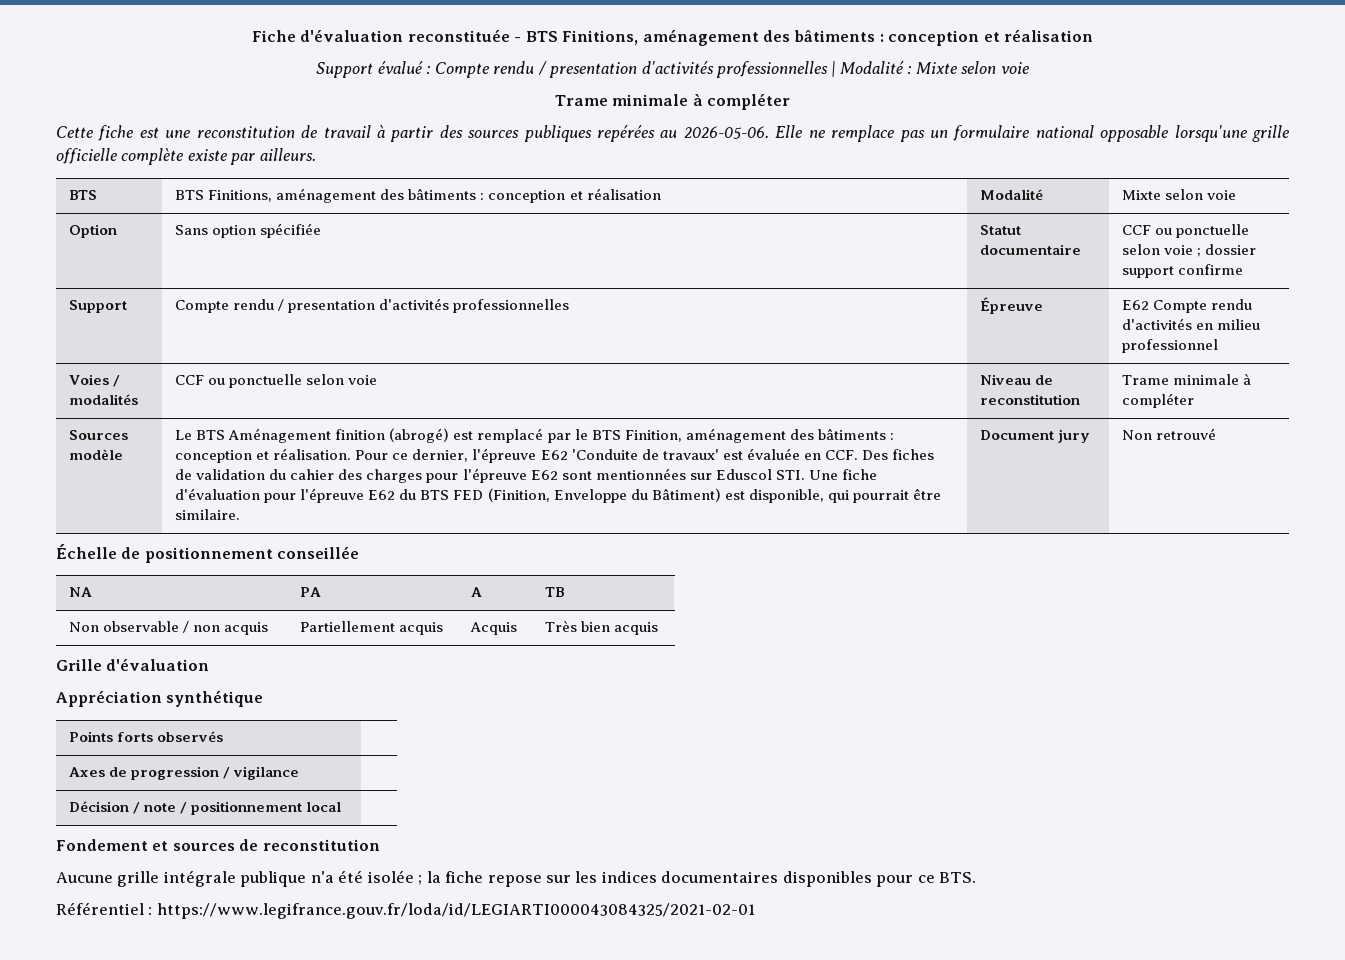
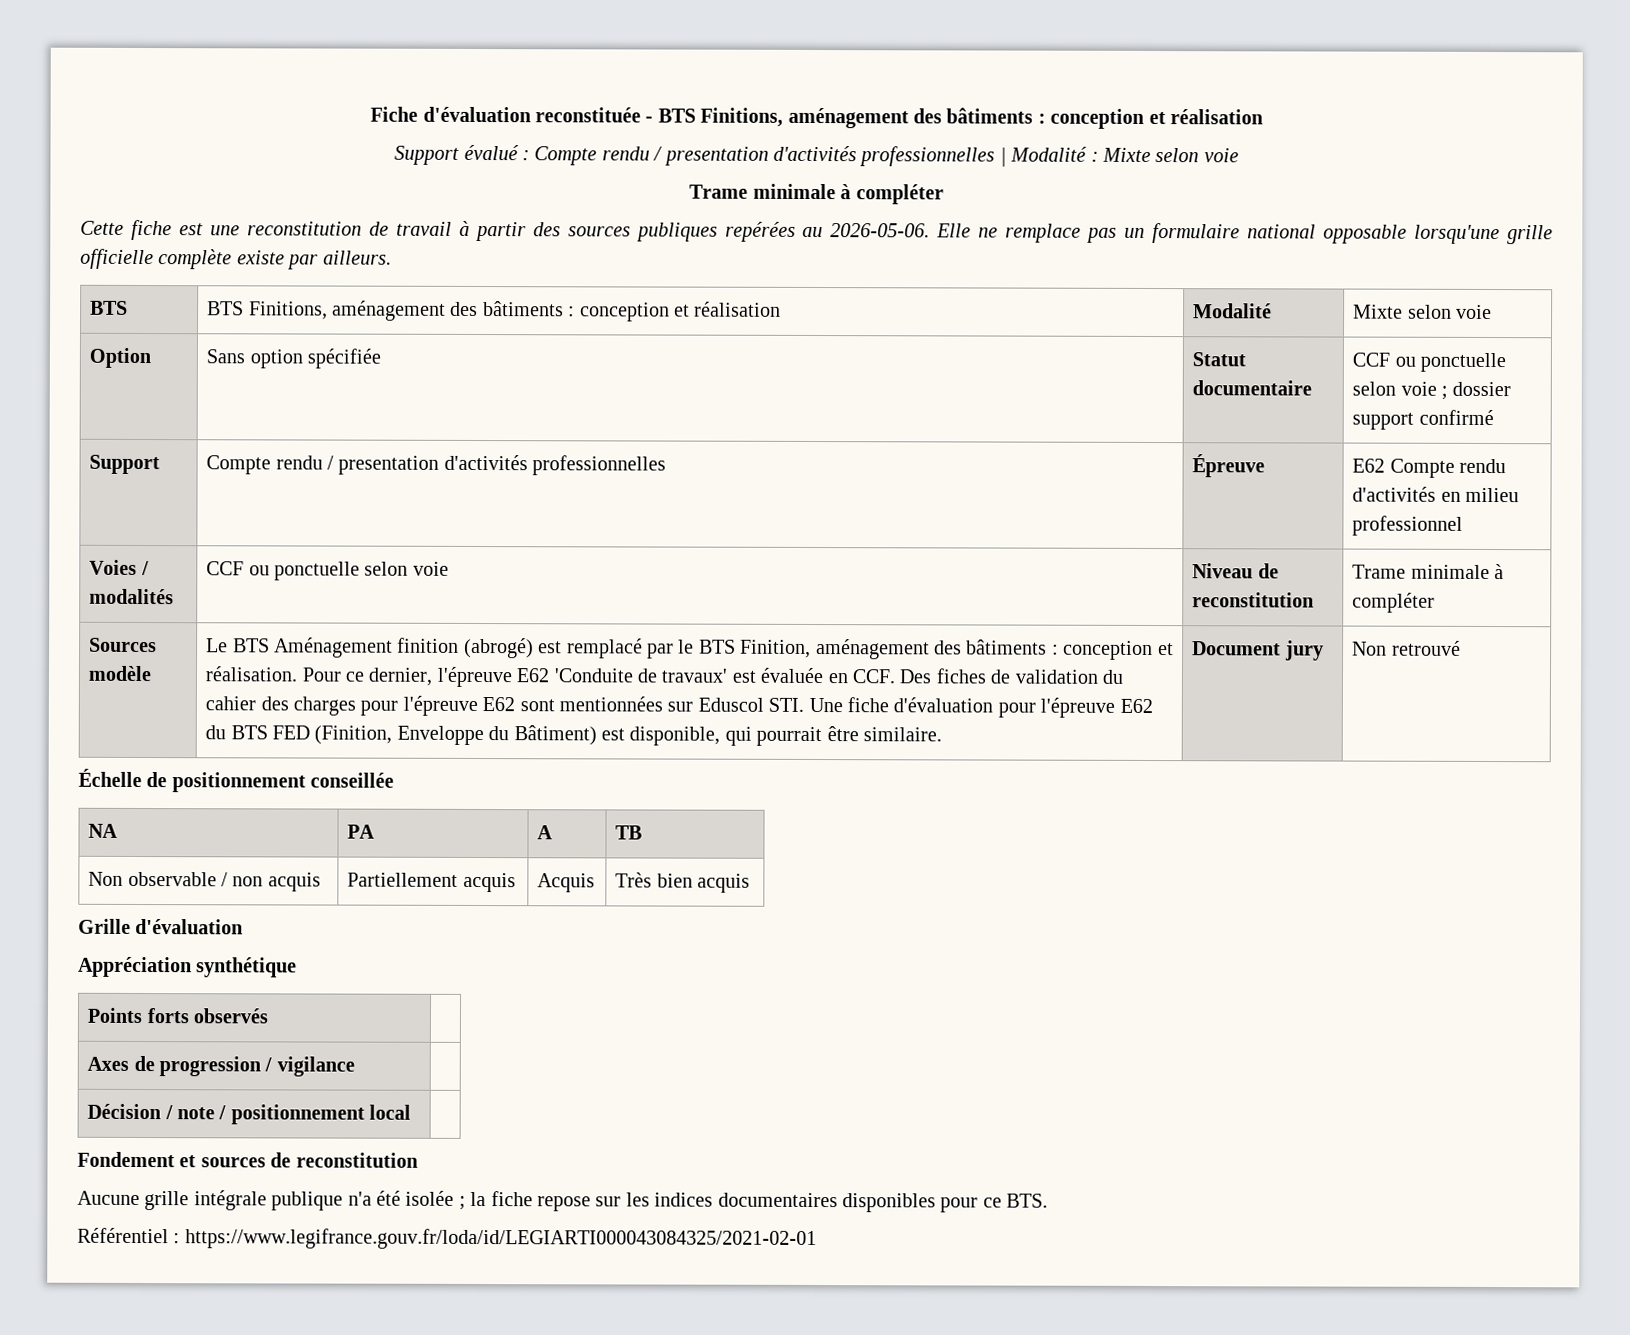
[1178,264,1244,275] confirme -> [1418,409,1494,426] confirmé

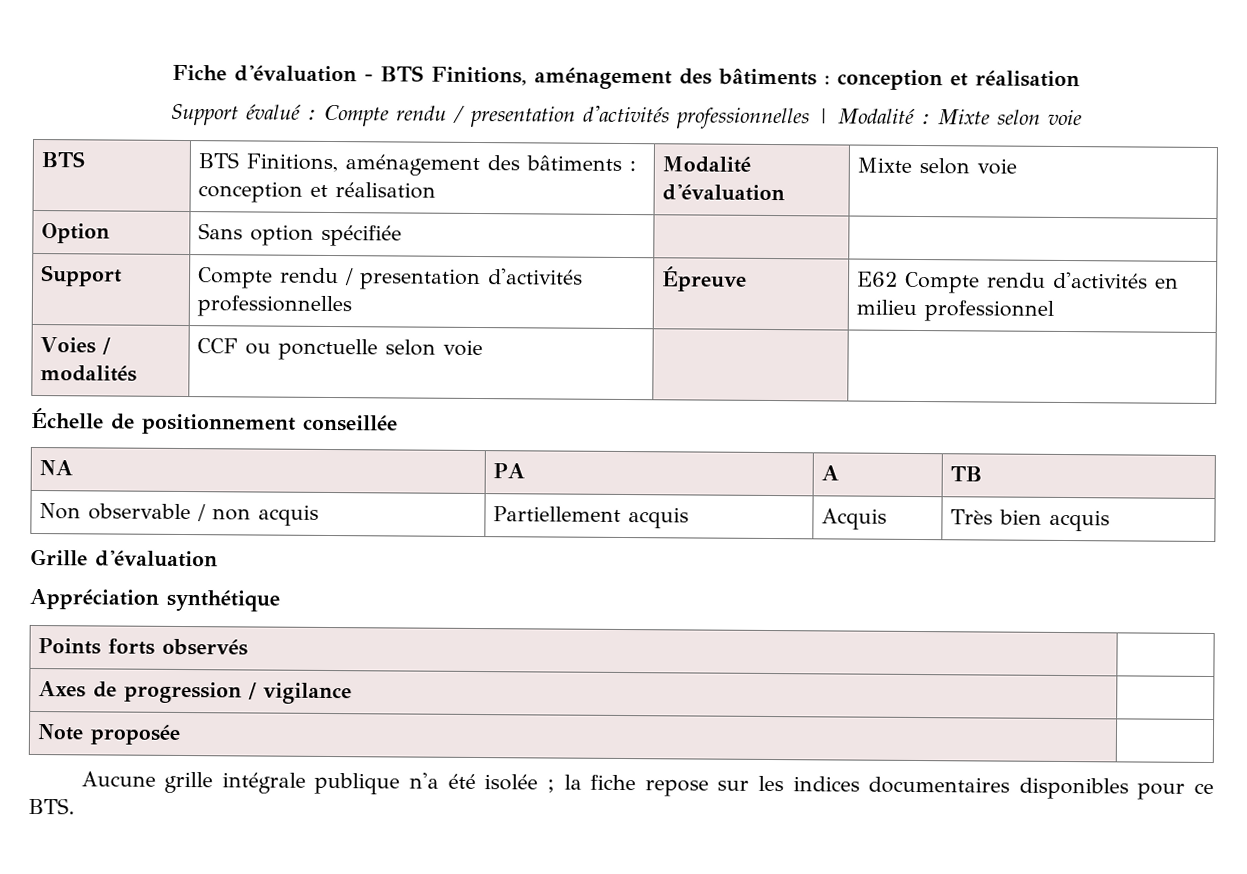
[534,107,641,123] reconstituée -> (357, 73) none
[689,183,944,205] [80,219,1553,245] [80,248,392,270] // Trame minimale à compléter // Cette fiche est une reconstitution de travail à partir des sources publiques repérées au 2026-05-06. Elle ne remplace pas un formulaire national opposable lorsqu'une grille officielle complète existe par ailleurs. -> (1082, 117) none
(1273, 311) none -> [662,183,786,202] d'évaluation
[1192,352,1247,367] [1192,380,1313,396] [1352,352,1506,373] [1352,381,1512,400] [1352,409,1494,430] Statut documentaire | CCF ou ponctuelle selon voie ; dossier support confirmé -> (403, 235) |
[1192,563,1279,579] [1192,592,1315,608] [1352,564,1504,580] [1352,592,1436,613] [89,637,158,653] [88,665,153,682] [206,637,1174,661] [205,666,1123,688] [205,695,1153,718] [205,725,942,747] [1192,640,1324,661] [1352,640,1461,656] Niveau de reconstitution | Trame minimale à compléter // Sources modèle | Le BTS Aménagement finition (abrogé) est remplacé par le BTS Finition, aménagement des bâtiments : conception et réalisation. Pour ce dernier, l'épreuve E62 'Conduite de travaux' est évaluée en CCF. Des fiches de validation du cahier des charges pour l'épreuve E62 sont mentionnées sur Eduscol STI. Une fiche d'évaluation pour l'épreuve E62 du BTS FED (Finition, Enveloppe du Bâtiment) est disponible, qui pourrait être similaire. | Document jury | Non retrouvé -> (484, 348) |
[87,1103,412,1125] [77,1151,418,1168] Décision / note / positionnement local | // Fondement et sources de reconstitution -> [37,724,182,745] Note proposée |
[77,1227,817,1251] // Référentiel : https://www.legifrance.gouv.fr/loda/id/LEGIARTI000043084325/2021-02-01 -> (75, 806) none

